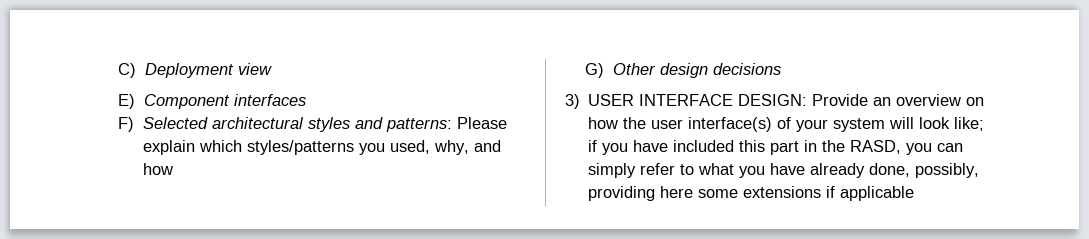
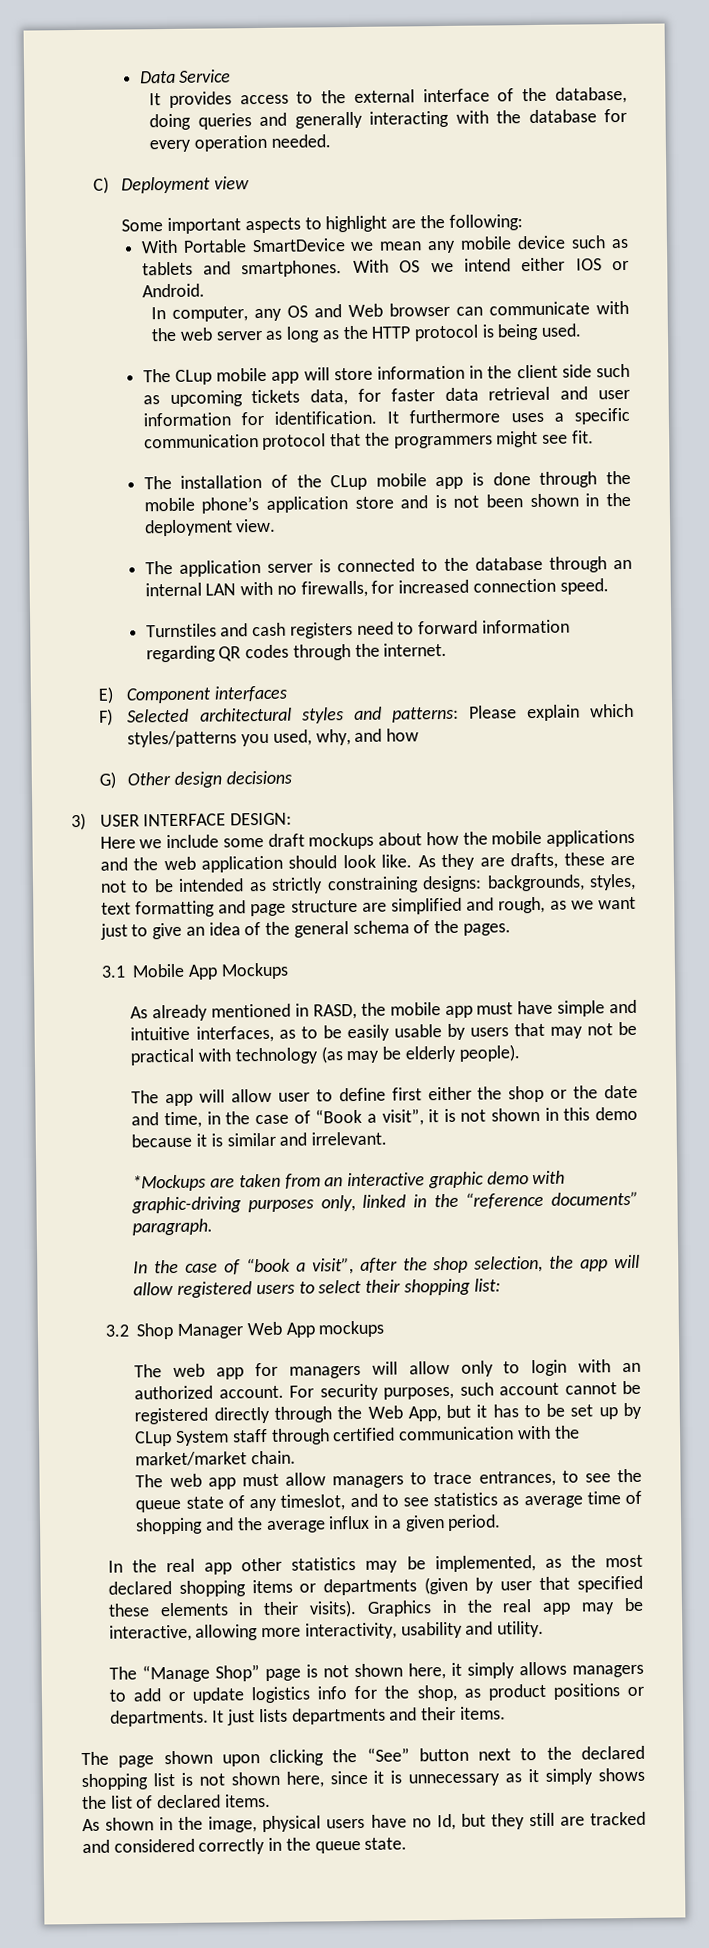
[118,63,272,78] C) Deployment view -> [139,69,232,84] [149,86,628,108] [149,108,628,131] [149,134,331,153] [92,176,251,194] [121,214,523,235] [140,235,629,254] [141,257,629,278] [141,283,205,298] [151,300,629,322] [151,323,583,343] [142,363,630,385] [142,386,631,407] [142,407,630,427] [143,430,594,450] [143,470,632,491] [143,492,632,514] [143,518,277,537] [144,556,633,577] [144,578,609,598] [145,619,570,639] [145,642,448,663] Data Service // It provides access to the external interface of the database, doing queries and generally interacting with the database for every operation needed. // C) Deployment view // Some important aspects to highlight are the following: // With Portable SmartDevice we mean any mobile device such as tablets and smartphones. With OS we intend either IOS or Android. // In computer, any OS and Web browser can communicate with the web server as long as the HTTP protocol is being used. // The CLup mobile app will store information in the client side such as upcoming tickets data, for faster data retrieval and user information for identification. It furthermore uses a specific communication protocol that the programmers might see fit. // The installation of the CLup mobile app is done through the mobile phone’s application store and is not been shown in the deployment view. // The application server is connected to the database through an internal LAN with no firewalls, for increased connection speed. // Turnstiles and cash registers need to forward information regarding QR codes through the internet.
[812,94,985,106] [588,117,985,132] [588,140,964,155] [588,163,980,178] [588,186,915,201] Provide an overview on how the user interface(s) of your system will look like; if you have included this part in the RASD, you can simply refer to what you have already done, possibly, providing here some extensions if applicable -> [99,829,635,850] [99,852,635,873] [99,873,636,894] [100,896,637,918] [99,919,511,940] [100,962,289,980] [130,999,637,1022] [130,1021,637,1043] [130,1044,520,1066] [131,1084,639,1107] [131,1106,639,1129] [131,1131,388,1148] [132,1170,566,1192] [131,1191,639,1214] [132,1218,214,1236] [133,1254,641,1275] [133,1278,501,1298] [104,1320,385,1340] [134,1359,641,1380] [134,1380,641,1401] [134,1402,642,1425] [135,1425,580,1447] [135,1450,297,1467] [135,1468,642,1490] [135,1490,642,1513] [135,1514,502,1535] [107,1554,643,1575] [107,1575,643,1597] [107,1597,644,1618] [108,1620,545,1642] [108,1661,644,1683] [108,1683,644,1704] [109,1706,506,1727] [81,1745,645,1768] [81,1767,645,1791] [82,1793,271,1810] [82,1811,646,1833] [82,1837,408,1855] // Here we include some draft mockups about how the mobile applications and the web application should look like. As they are drafts, these are not to be intended as strictly constraining designs: backgrounds, styles, text formatting and page structure are simplified and rough, as we want just to give an idea of the general schema of the pages. // 3.1 Mobile App Mockups // As already mentioned in RASD, the mobile app must have simple and intuitive interfaces, as to be easily usable by users that may not be practical with technology (as may be elderly people). // The app will allow user to define first either the shop or the date and time, in the case of “Book a visit”, it is not shown in this demo because it is similar and irrelevant. // *Mockups are taken from an interactive graphic demo with graphic-driving purposes only, linked in the “reference documents” paragraph. // In the case of “book a visit”, after the shop selection, the app will allow registered users to select their shopping list: // 3.2 Shop Manager Web App mockups // The web app for managers will allow only to login with an authorized account. For security purposes, such account cannot be registered directly through the Web App, but it has to be set up by CLup System staff through certified communication with the market/market chain. // The web app must allow managers to trace entrances, to see the queue state of any timeslot, and to see statistics as average time of shopping and the average influx in a given period. // In the real app other statistics may be implemented, as the most declared shopping items or departments (given by user that specified these elements in their visits). Graphics in the real app may be interactive, allowing more interactivity, usability and utility. // The “Manage Shop” page is not shown here, it simply allows managers to add or update logistics info for the shop, as product positions or departments. It just lists departments and their items. // The page shown upon clicking the “See” button next to the declared shopping list is not shown here, since it is unnecessary as it simply shows the list of declared items. // As shown in the image, physical users have no Id, but they still are tracked and considered correctly in the queue state.

